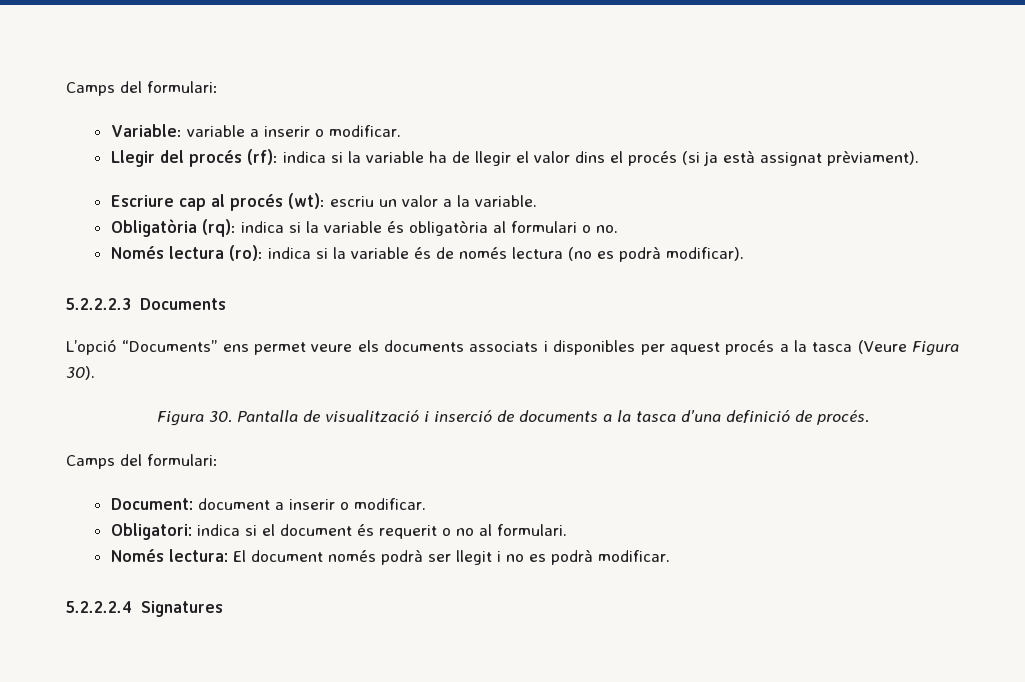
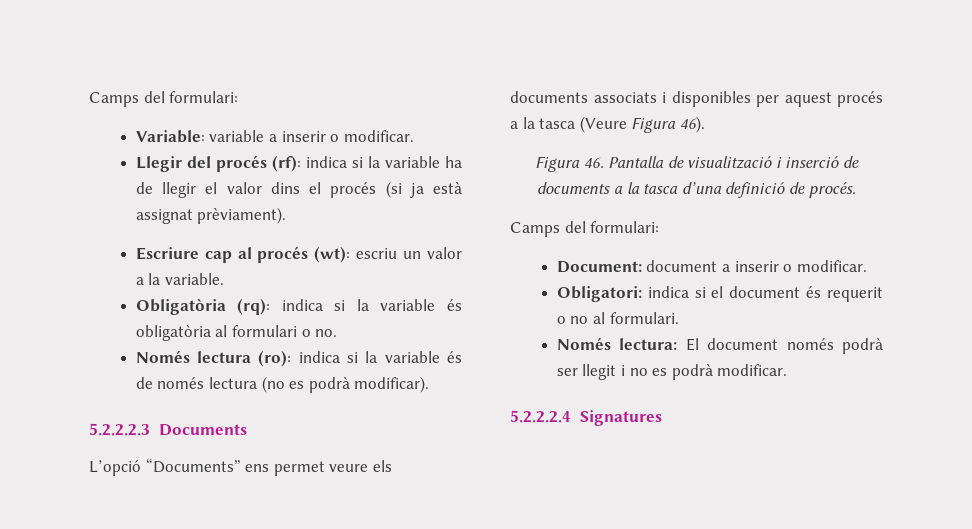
[66,366,95,380] [156,411,232,426] 30). // Figura 30. -> [679,116,705,133] [534,156,604,172] 46). // Figura 46.

